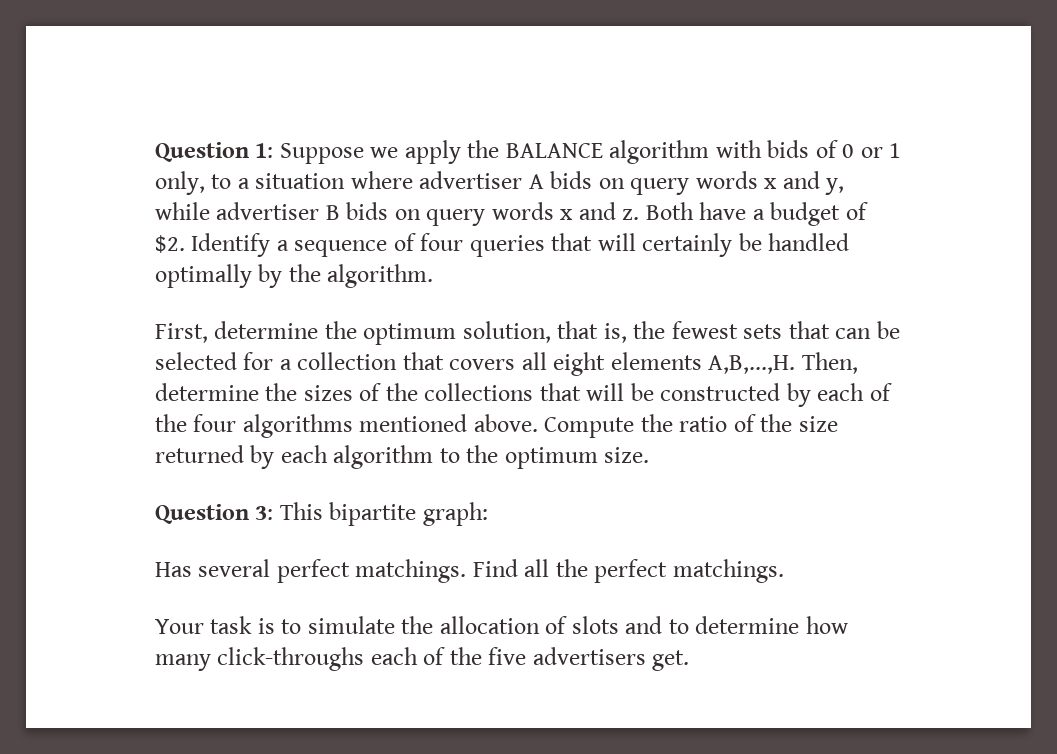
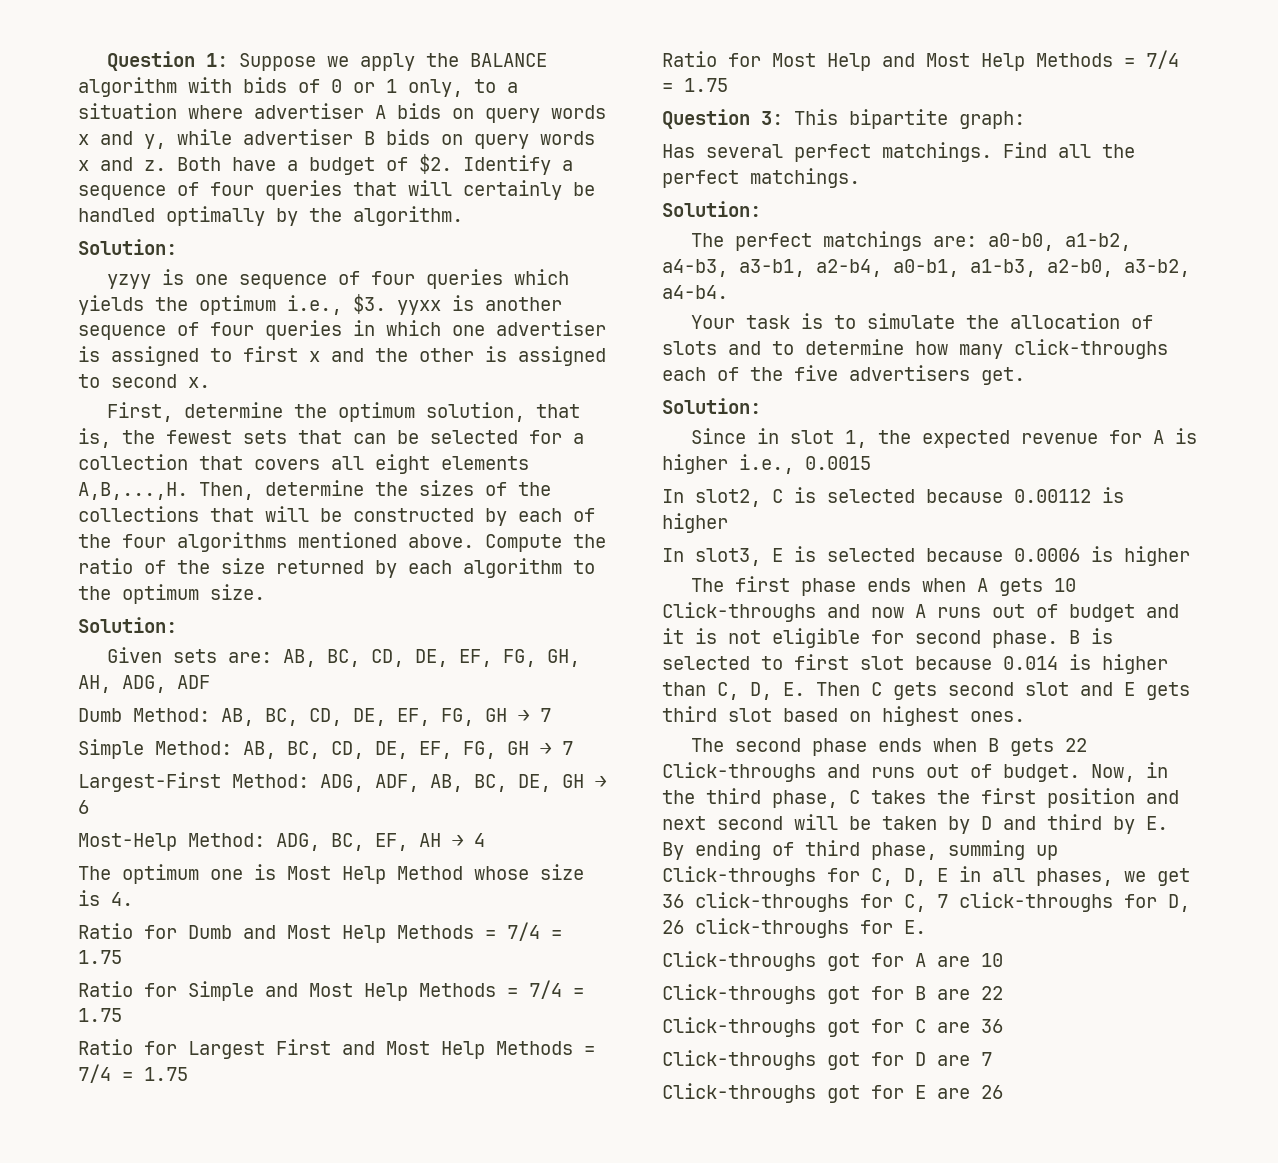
(434, 276) none -> [78,239,177,255] [107,269,570,289] [78,294,562,315] [78,320,606,340] [78,346,606,366] [78,374,210,388] // Solution: // yzyy is one sequence of four queries which yields the optimum i.e., $3. yyxx is another sequence of four queries in which one advertiser is assigned to first x and the other is assigned to second x.
(650, 455) none -> [78,617,177,633] [107,647,581,667] [78,675,210,693] [78,708,551,726] [78,739,573,759] [78,772,607,792] [78,800,89,814] [78,833,485,851] [78,864,584,884] [78,890,133,906] [78,922,562,943] [78,950,122,964] [78,980,584,1001] [78,1008,122,1022] [78,1039,595,1059] [78,1064,188,1083] [662,50,1179,71] [662,78,728,92] // Solution: // Given sets are: AB, BC, CD, DE, EF, FG, GH, AH, ADG, ADF // Dumb Method: AB, BC, CD, DE, EF, FG, GH → 7 // Simple Method: AB, BC, CD, DE, EF, FG, GH → 7 // Largest-First Method: ADG, ADF, AB, BC, DE, GH → 6 // Most-Help Method: ADG, BC, EF, AH → 4 // The optimum one is Most Help Method whose size is 4. // Ratio for Dumb and Most Help Methods = 7/4 = 1.75 // Ratio for Simple and Most Help Methods = 7/4 = 1.75 // Ratio for Largest First and Most Help Methods = 7/4 = 1.75 // Ratio for Most Help and Most Help Methods = 7/4 = 1.75
(784, 571) none -> [662,201,761,217] [691,231,1132,251] [662,259,1190,277] [662,285,728,299] // Solution: // The perfect matchings are: a0-b0, a1-b2, a4-b3, a3-b1, a2-b4, a0-b1, a1-b3, a2-b0, a3-b2, a4-b4.
(690, 660) none -> [662,398,761,414] [691,428,1198,448] [662,454,871,474] [662,487,1124,507] [662,513,728,533] [662,546,1190,566] [691,576,1077,596] [662,602,1179,622] [662,628,1113,648] [662,654,1168,674] [662,682,1190,700] [662,706,1025,726] [691,738,1088,756] [662,762,1168,782] [662,788,1179,808] [662,814,1168,834] [662,840,1058,860] [662,866,1190,886] [662,892,1190,912] [662,918,926,938] [662,951,1003,971] [662,984,1003,1004] [662,1017,1003,1037] [662,1050,992,1070] [662,1083,1003,1103] // Solution: // Since in slot 1, the expected revenue for A is higher i.e., 0.0015 // In slot2, C is selected because 0.00112 is higher // In slot3, E is selected because 0.0006 is higher // The first phase ends when A gets 10 Click-throughs and now A runs out of budget and it is not eligible for second phase. B is selected to first slot because 0.014 is higher than C, D, E. Then C gets second slot and E gets third slot based on highest ones. // The second phase ends when B gets 22 Click-throughs and runs out of budget. Now, in the third phase, C takes the first position and next second will be taken by D and third by E. By ending of third phase, summing up Click-throughs for C, D, E in all phases, we get 36 click-throughs for C, 7 click-throughs for D, 26 click-throughs for E. // Click-throughs got for A are 10 // Click-throughs got for B are 22 // Click-throughs got for C are 36 // Click-throughs got for D are 7 // Click-throughs got for E are 26

